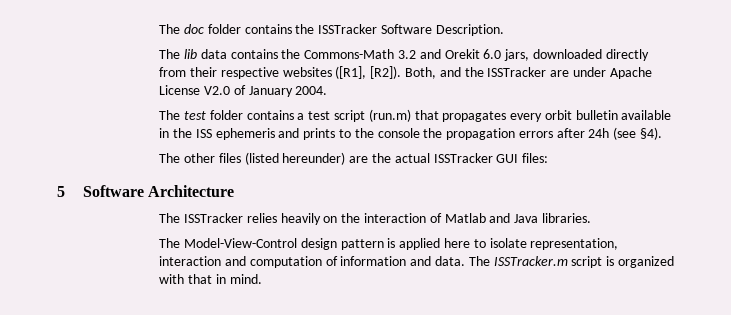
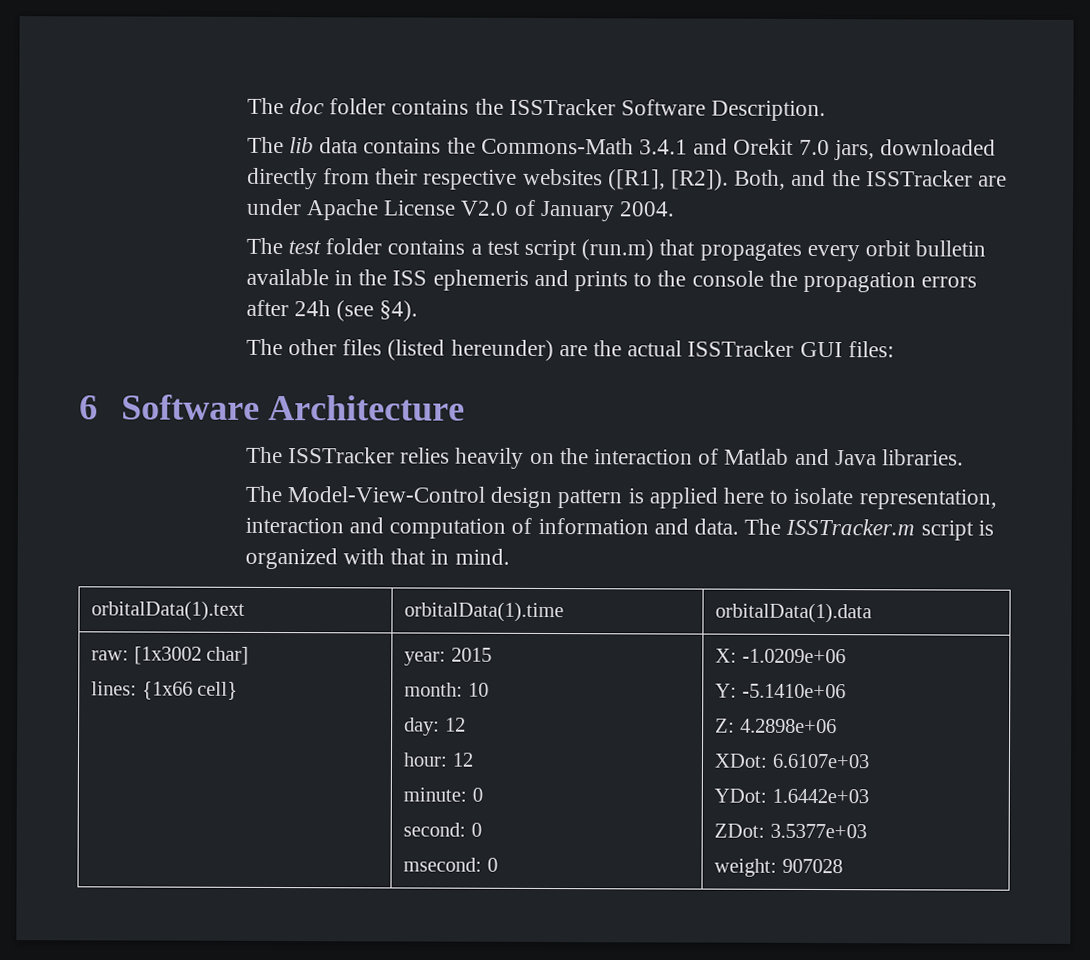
[397,50,416,59] 3.2 -> [638,139,688,155] 3.4.1
[483,49,502,59] 6.0 -> [798,139,830,156] 7.0
[57,186,65,197] 5 -> [79,395,98,420] 6
(262, 279) none -> [91,600,246,621] [404,601,565,623] [715,602,873,624] [91,646,250,665] [91,681,239,700] [404,647,492,666] [404,682,489,697] [404,717,466,736] [403,752,473,767] [403,787,483,802] [403,822,482,837] [403,857,498,872] [715,648,846,664] [715,683,846,699] [715,718,837,734] [714,753,869,769] [714,788,869,804] [714,823,867,839] [714,858,843,877] // orbitalData(1).text | orbitalData(1).time | orbitalData(1).data // raw: [1x3002 char] // lines: {1x66 cell} | year: 2015 // month: 10 // day: 12 // hour: 12 // minute: 0 // second: 0 // msecond: 0 | X: -1.0209e+06 // Y: -5.1410e+06 // Z: 4.2898e+06 // XDot: 6.6107e+03 // YDot: 1.6442e+03 // ZDot: 3.5377e+03 // weight: 907028

